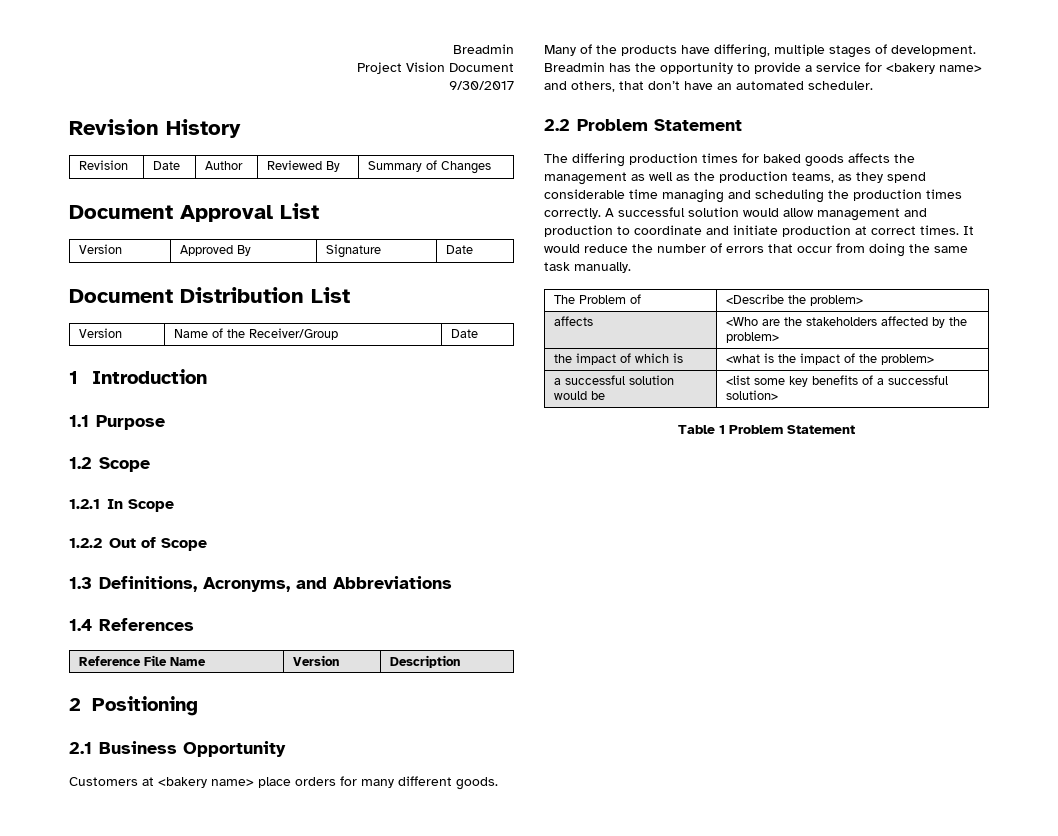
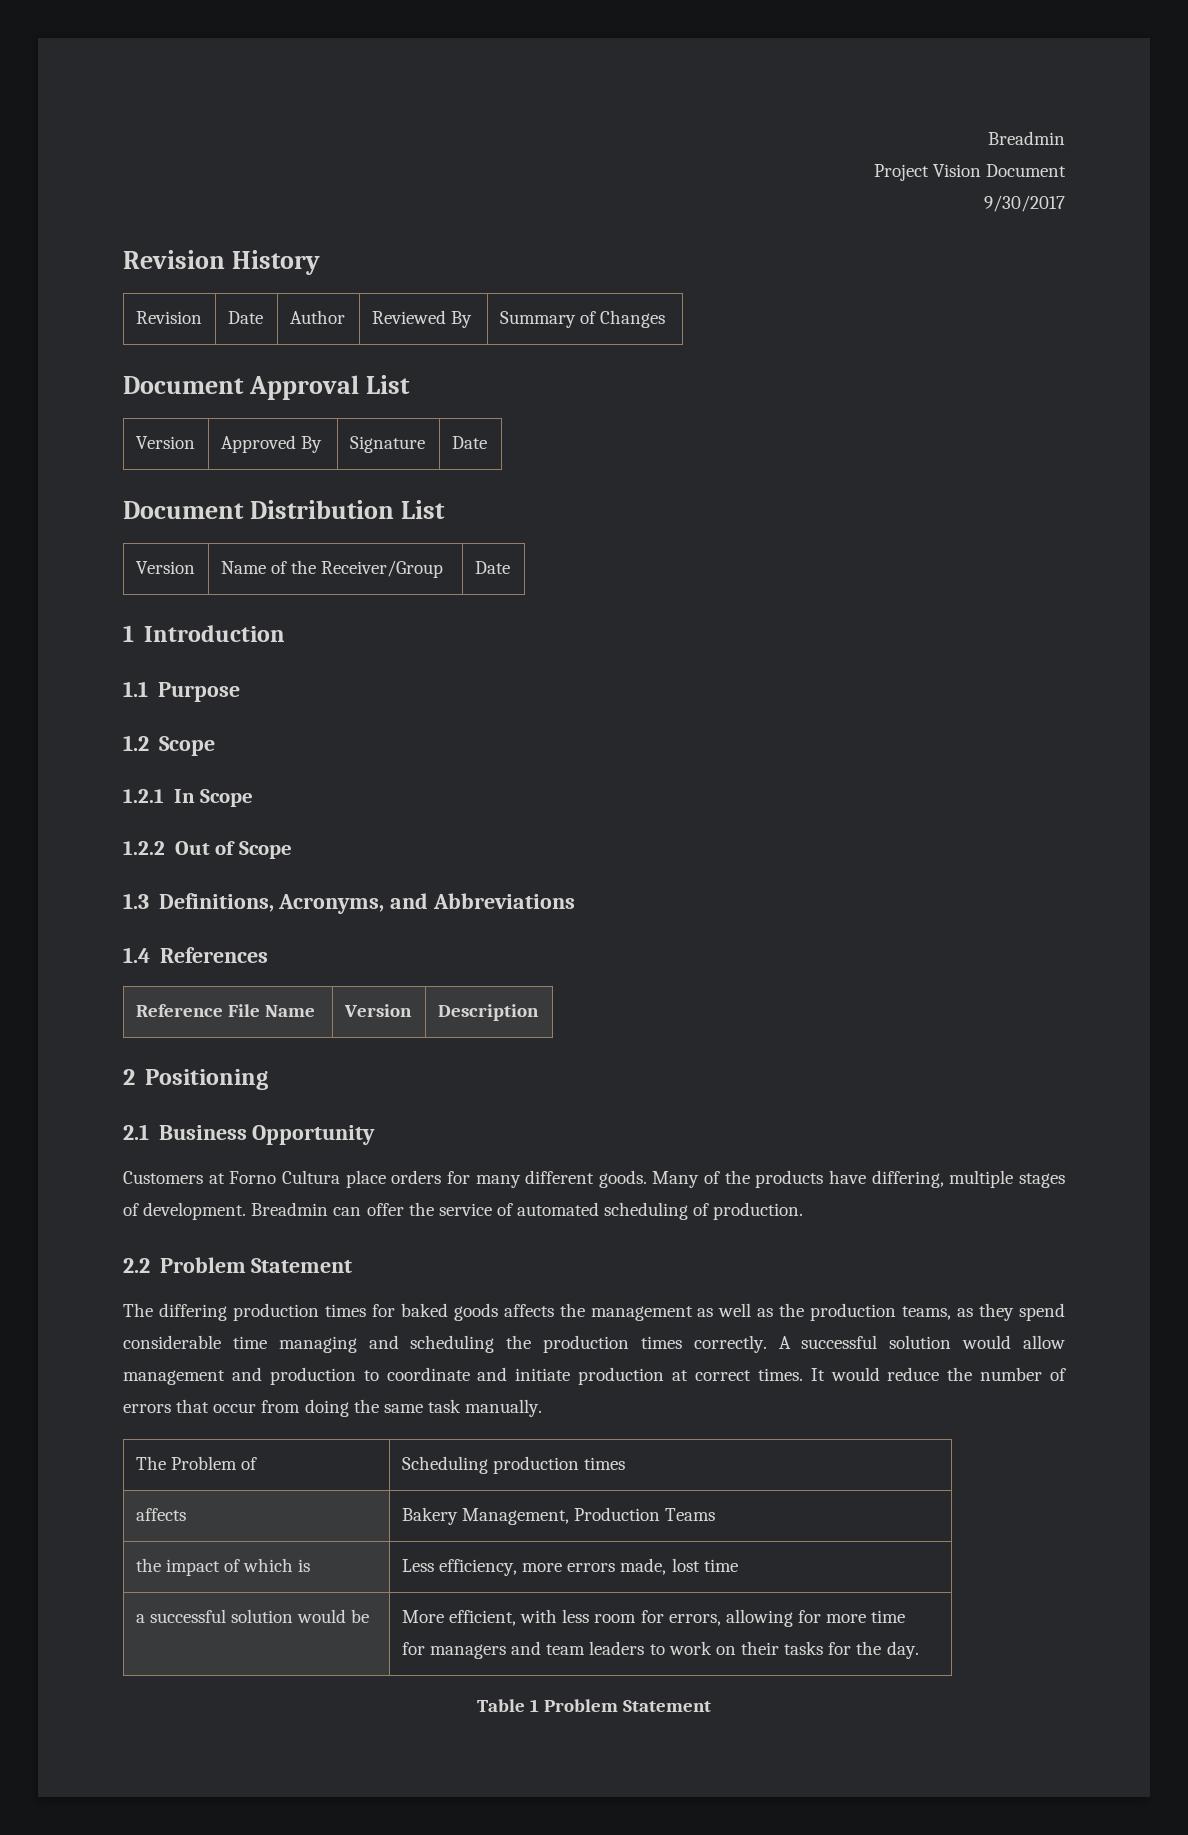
[158,777,254,788] <bakery name> -> [229,1170,340,1184] Forno Cultura
[609,62,982,74] [544,81,873,92] has the opportunity to provide a service for <bakery name> and others, that don’t have an automated scheduler. -> [333,1202,804,1220] can offer the service of automated scheduling of production.
[726,294,864,306] [554,316,594,326] [726,316,968,328] [726,332,780,343] <Describe the problem> // affects | <Who are the stakeholders affected by the problem> -> [401,1456,626,1474] [135,1508,186,1521] [401,1507,716,1525] Scheduling production times // affects | Bakery Management, Production Teams
[726,353,935,365] <what is the impact of the problem> -> [401,1558,738,1576] Less efficiency, more errors made, lost time
[726,375,949,387] [726,390,779,400] <list some key benefits of a successful solution> -> [401,1609,906,1627] [401,1641,919,1659] More efficient, with less room for errors, allowing for more time // for managers and team leaders to work on their tasks for the day.

